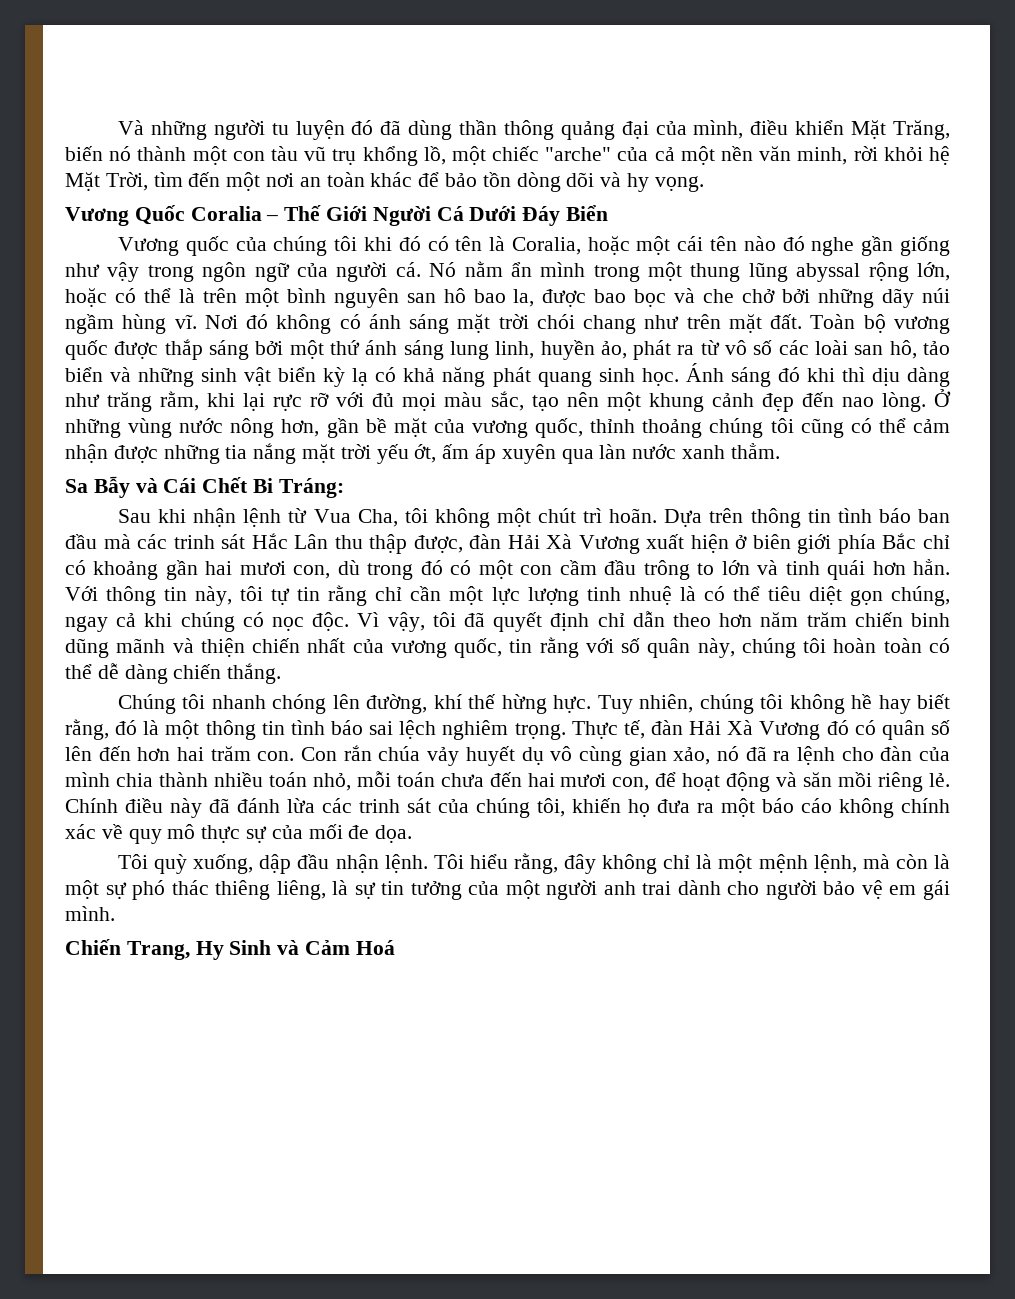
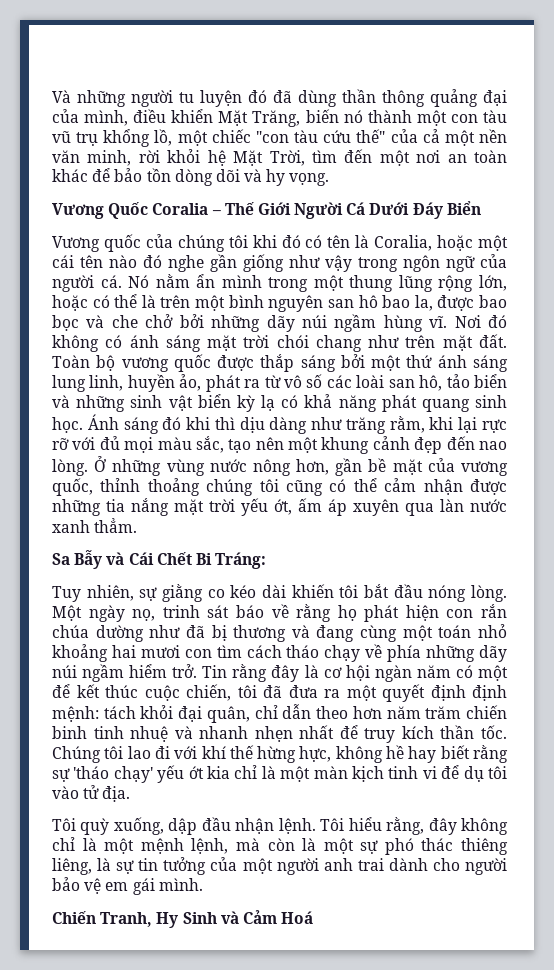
[545,147,612,161] "arche" -> [255,129,386,143] "con tàu cứu thế"
[796,263,861,282] abyssal -> (433, 283) none
[118,508,950,528] [65,533,950,554] [65,559,951,580] [65,585,950,606] [65,612,590,632] Sau khi nhận lệnh từ Vua Cha, tôi không một chút trì hoãn. Dựa trên thông tin tình báo ban đầu mà các trinh sát Hắc Lân thu thập được, đàn Hải Xà Vương xuất hiện ở biên giới phía Bắc chỉ có khoảng gần hai mươi con, dù trong đó có một con cầm đầu trông to lớn và tinh quái hơn hẳn. Với thông tin này, tôi tự tin rằng chỉ cần một lực lượng tinh nhuệ là có thể tiêu diệt gọn chúng, ngay cả khi chúng có nọc độc. Vì vậy, tôi đã quyết định -> [52,584,508,602] [52,604,507,622] [52,624,507,642] [52,644,508,662] [52,664,509,682] [52,684,507,702] [52,705,250,723] Tuy nhiên, sự giằng co kéo dài khiến tôi bắt đầu nóng lòng. Một ngày nọ, trinh sát báo về rằng họ phát hiện con rắn chúa dường như đã bị thương và đang cùng một toán nhỏ khoảng hai mươi con tìm cách tháo chạy về phía những dãy núi ngầm hiểm trở. Tin rằng đây là cơ hội ngàn năm có một để kết thúc cuộc chiến, tôi đã đưa ra một quyết định định mệnh: tách khỏi đại quân,
[65,637,951,658] [65,663,282,684] [118,694,951,714] [65,719,950,740] [65,745,950,766] [65,771,951,792] [65,798,950,818] [65,824,413,844] dũng mãnh và thiện chiến nhất của vương quốc, tin rằng với số quân này, chúng tôi hoàn toàn có thể dễ dàng chiến thắng. // Chúng tôi nhanh chóng lên đường, khí thế hừng hực. Tuy nhiên, chúng tôi không hề hay biết rằng, đó là một thông tin tình báo sai lệch nghiêm trọng. Thực tế, đàn Hải Xà Vương đó có quân số lên đến hơn hai trăm con. Con rắn chúa vảy huyết dụ vô cùng gian xảo, nó đã ra lệnh cho đàn của mình chia thành nhiều toán nhỏ, mỗi toán chưa đến hai mươi con, để hoạt động và săn mồi riêng lẻ. Chính điều này đã đánh lừa các trinh sát của chúng tôi, khiến họ đưa ra một báo cáo không chính xác về quy mô thực sự của mối đe dọa. -> [93,725,508,743] [52,745,508,763] [52,765,507,783] [52,785,131,802] tinh nhuệ và nhanh nhẹn nhất để truy kích thần tốc. Chúng tôi lao đi với khí thế hừng hực, không hề hay biết rằng sự 'tháo chạy' yếu ớt kia chỉ là một màn kịch tinh vi để dụ tôi vào tử địa.
[126,941,190,960] Trang, -> [100,912,153,927] Tranh,

